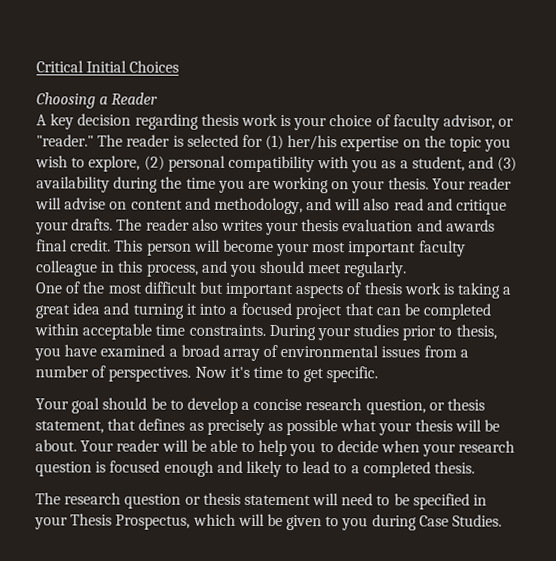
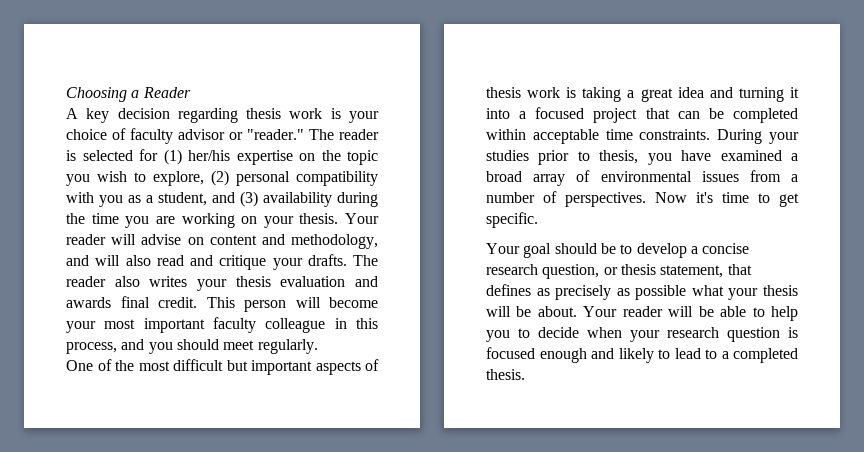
[36,60,180,73] Critical Initial Choices // -> (66, 94) none
[443,114,496,130] advisor, -> [178,129,225,140] advisor
[35,492,488,510] [34,513,503,531] // The research question or thesis statement will need to be specified in your Thesis Prospectus, which will be given to you during Case Studies. -> (525, 374) none

